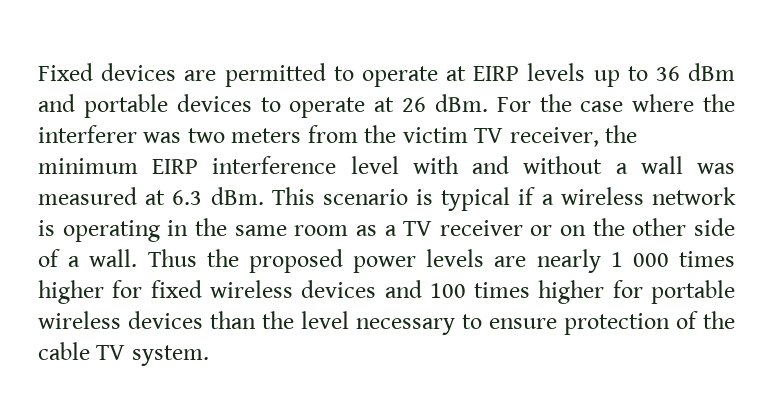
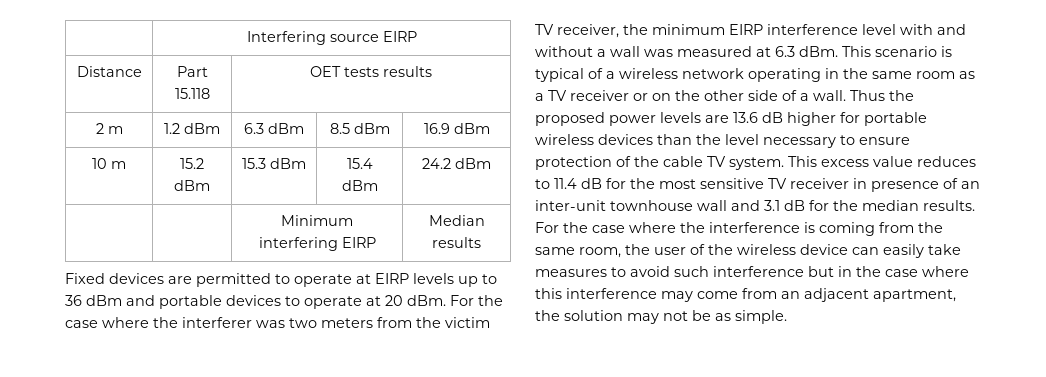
(38, 72) none -> [246,31,417,45] [76,66,142,77] [176,66,208,77] [174,88,210,99] [310,66,433,77] [95,123,123,134] [164,123,220,134] [243,123,304,134] [329,123,390,134] [423,123,490,134] [92,158,126,169] [180,158,204,169] [174,180,210,191] [241,158,306,169] [346,158,373,169] [341,180,378,191] [422,158,491,169] [281,215,353,226] [258,237,376,251] [428,215,485,226] [432,237,481,248] | Interfering source EIRP // Distance | Part 15.118 | OET tests results // 2 m | 1.2 dBm | 6.3 dBm | 8.5 dBm | 16.9 dBm // 10 m | 15.2 dBm | 15.3 dBm | 15.4 dBm | 24.2 dBm // | | Minimum interfering EIRP | Median results //
[402,97,426,112] 26 -> [385,295,403,306] 20
[518,187,536,205] if -> [588,68,603,79] of
[38,220,55,236] is -> (744, 73) none
[536,249,735,273] [38,280,531,304] nearly 1 000 times higher for fixed wireless devices and 100 times -> [733,112,783,123] 13.6 dB
(209, 355) none -> [788,156,976,167] [535,178,980,192] [535,200,975,211] [535,222,943,236] [535,244,961,258] [535,266,969,277] [535,288,956,302] [535,310,787,324] This excess value reduces to 11.4 dB for the most sensitive TV receiver in presence of an inter-unit townhouse wall and 3.1 dB for the median results. For the case where the interference is coming from the same room, the user of the wireless device can easily take measures to avoid such interference but in the case where this interference may come from an adjacent apartment, the solution may not be as simple.

